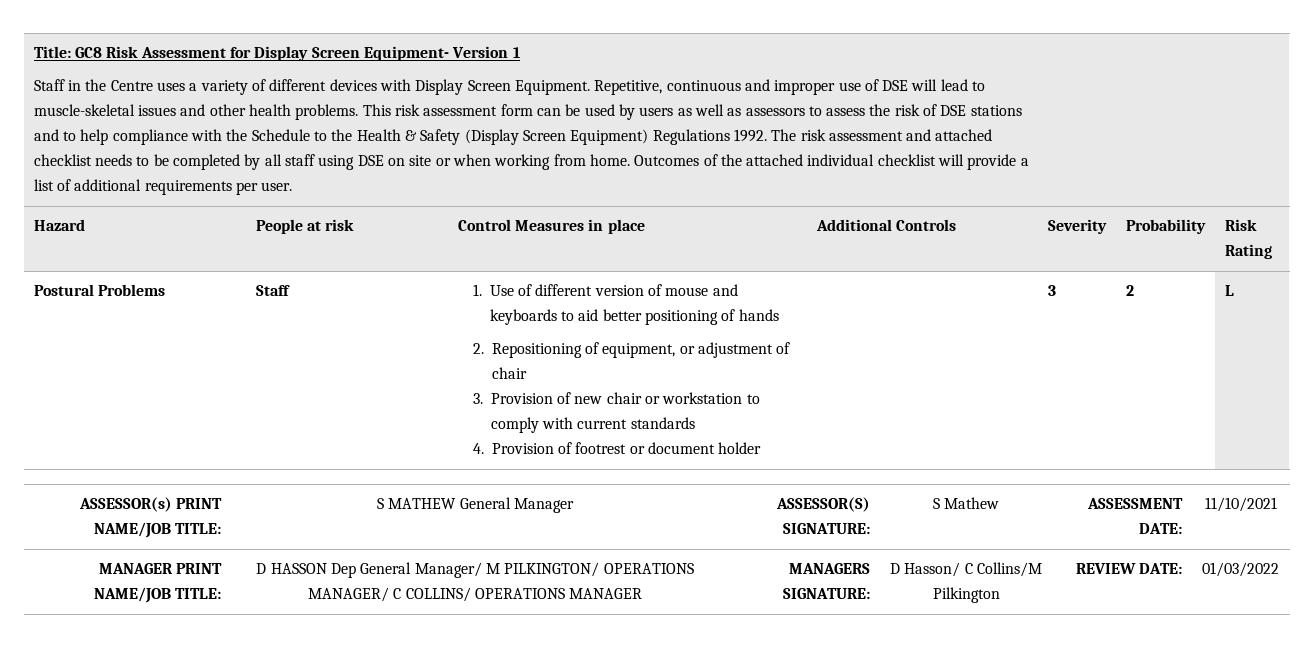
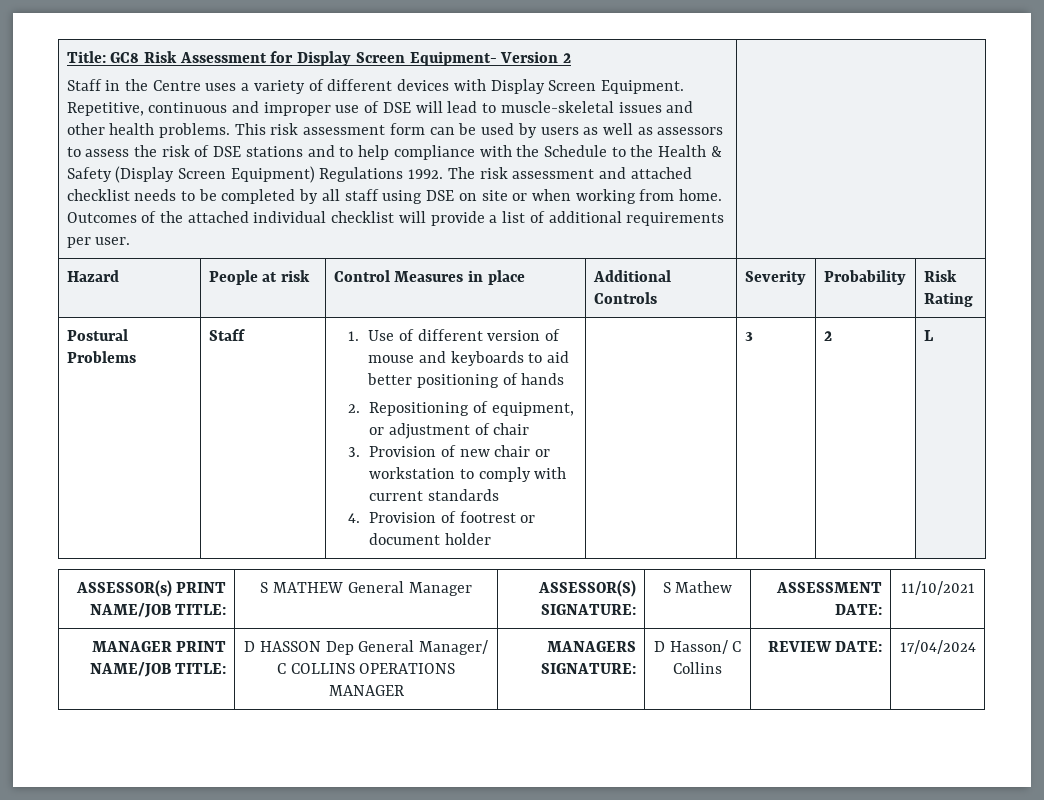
[512,47,520,58] 1 -> [563,53,572,63] 2
[485,562,694,577] [307,587,471,602] M PILKINGTON/ OPERATIONS MANAGER/ C COLLINS/ -> [276,663,355,674] C COLLINS
[976,562,1042,577] [932,587,1000,603] Collins/M Pilkington -> [673,662,722,674] Collins
[1202,562,1279,577] 01/03/2022 -> [899,640,976,654] 17/04/2024

